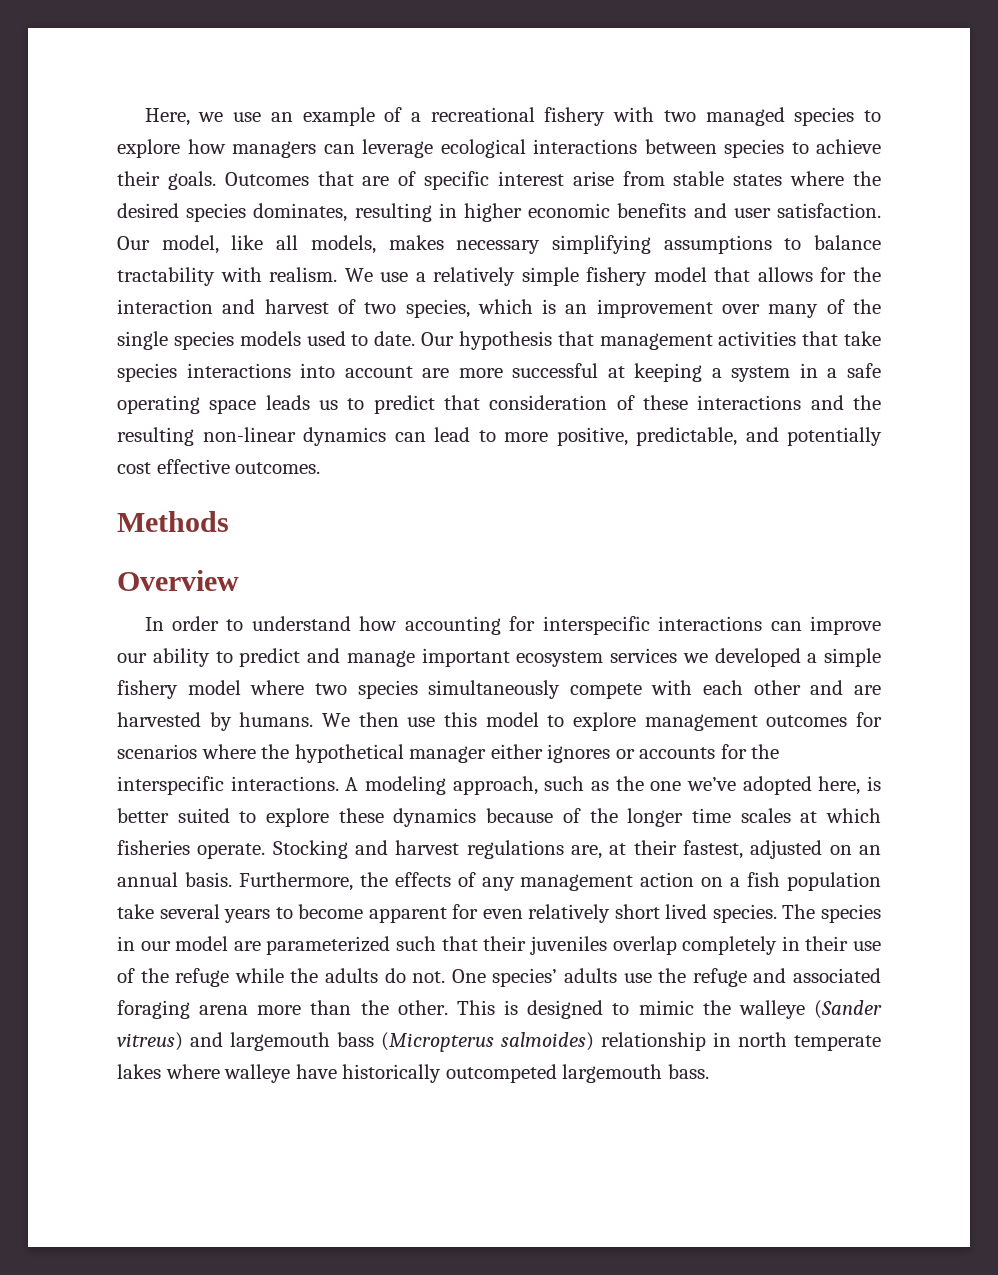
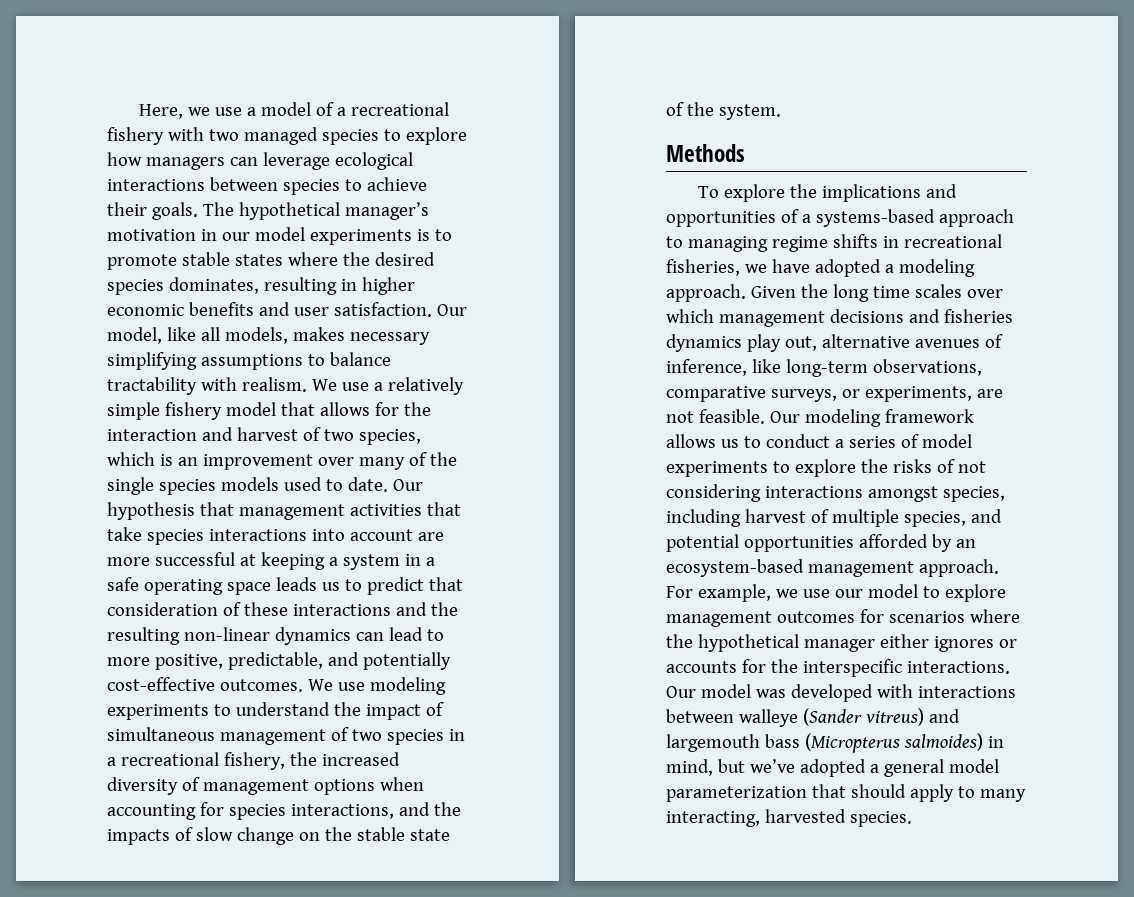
[270,107,375,126] an example -> [246,102,311,116] a model
[224,171,665,190] Outcomes that are of specific interest arise from -> [202,202,429,220] [107,227,452,245] [107,254,177,270] The hypothetical manager’s motivation in our model experiments is to promote
[117,459,230,474] cost effective -> [107,677,215,691] cost-effective
[117,511,229,532] [117,570,239,591] [144,616,881,635] [117,648,881,667] [117,680,881,699] [117,712,477,731] // Methods // Overview // In order to understand how accounting for interspecific interactions can improve our ability to predict and manage important ecosystem services we developed a simple fishery model where two species simultaneously compete with each other and are harvested by humans. We then use this -> [307,677,446,695] [107,702,444,720] [107,727,465,745] [107,752,400,770] [107,777,424,795] [107,802,461,820] [107,827,450,845] [666,102,781,120] [666,144,745,162] [697,184,957,202] [666,209,1014,227] [666,234,1002,252] [666,259,975,277] [666,284,1003,302] [666,309,1013,327] [666,334,1003,352] [666,359,982,377] [666,386,1003,402] [666,409,974,427] [666,434,972,448] [666,459,986,477] [666,484,1005,502] [666,509,1002,527] [666,534,976,552] [666,559,999,577] [666,584,863,602] We use modeling experiments to understand the impact of simultaneous management of two species in a recreational fishery, the increased diversity of management options when accounting for species interactions, and the impacts of slow change on the stable state of the system. // Methods // To explore the implications and opportunities of a systems-based approach to managing regime shifts in recreational fisheries, we have adopted a modeling approach. Given the long time scales over which management decisions and fisheries dynamics play out, alternative avenues of inference, like long-term observations, comparative surveys, or experiments, are not feasible. Our modeling framework allows us to conduct a series of model experiments to explore the risks of not considering interactions amongst species, including harvest of multiple species, and potential opportunities afforded by an ecosystem-based management approach. For example, we use our
[345,776,881,795] [117,808,882,827] [117,840,882,859] [117,872,881,891] [117,904,882,923] [117,936,882,955] [117,968,882,987] [117,1000,731,1019] A modeling approach, such as the one we’ve adopted here, is better suited to explore these dynamics because of the longer time scales at which fisheries operate. Stocking and harvest regulations are, at their fastest, adjusted on an annual basis. Furthermore, the effects of any management action on a fish population take several years to become apparent for even relatively short lived species. The species in our model are parameterized such that their juveniles overlap completely in their use of the refuge while the adults do not. One species’ adults use the refuge and associated foraging arena more than the other. This is designed to mimic the -> [666,684,1016,702] [666,709,734,723] Our model was developed with interactions between
[601,1032,881,1051] [117,1064,709,1083] relationship in north temperate lakes where walleye have historically outcompeted largemouth bass. -> [987,736,1004,748] [666,759,999,777] [666,784,1026,802] [666,809,912,827] in mind, but we’ve adopted a general model parameterization that should apply to many interacting, harvested species.

